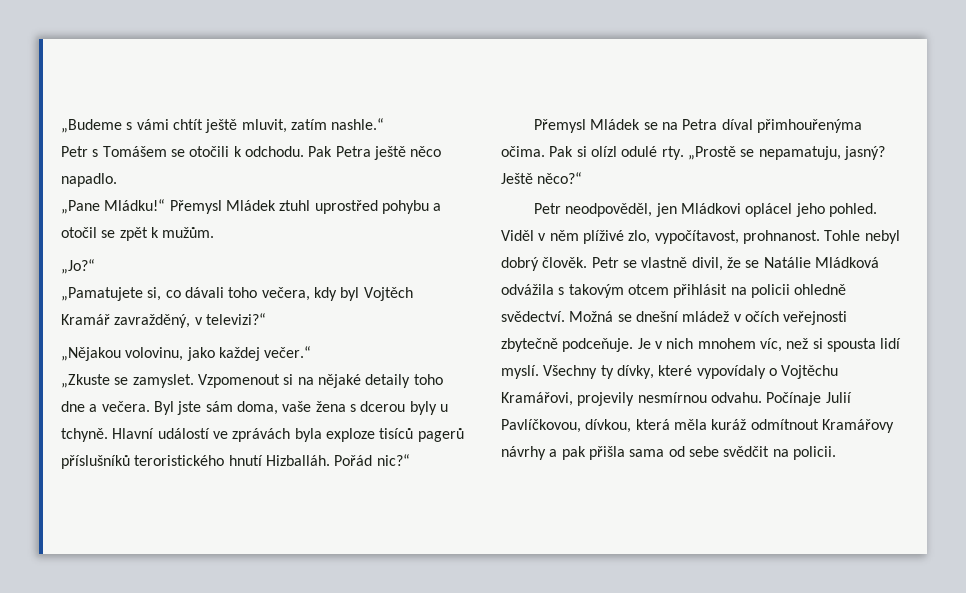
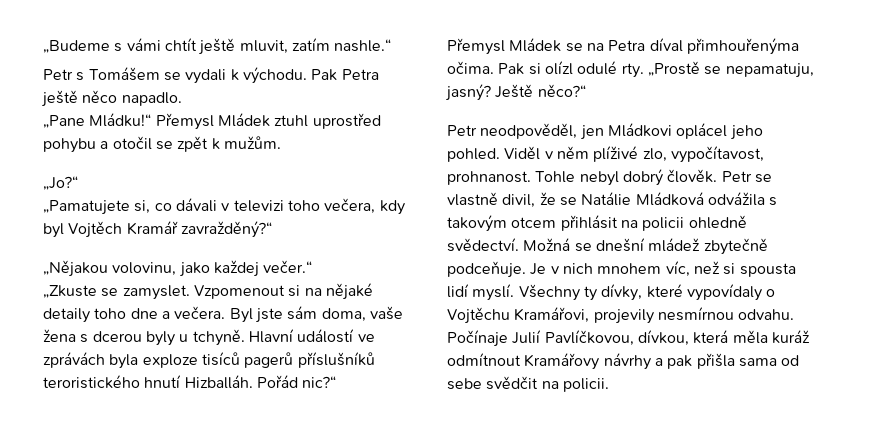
[189,146,304,157] otočili k odchodu. -> [185,67,307,84] vydali k východu.
(224, 292) none -> [221,200,284,212] v televizi
[114,313,266,328] zavražděný, v televizi?“ -> [180,221,272,238] zavražděný?“
[733,311,848,325] v očích veřejnosti -> (701, 245) none

